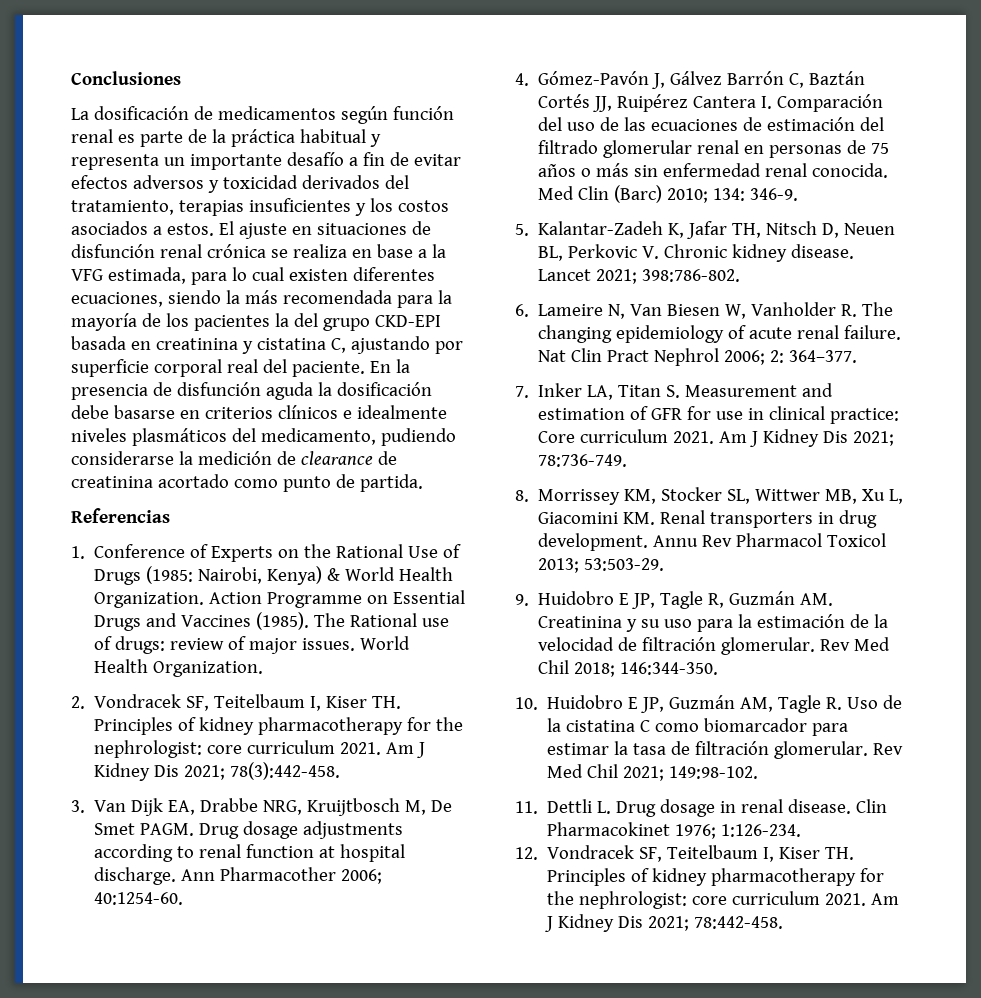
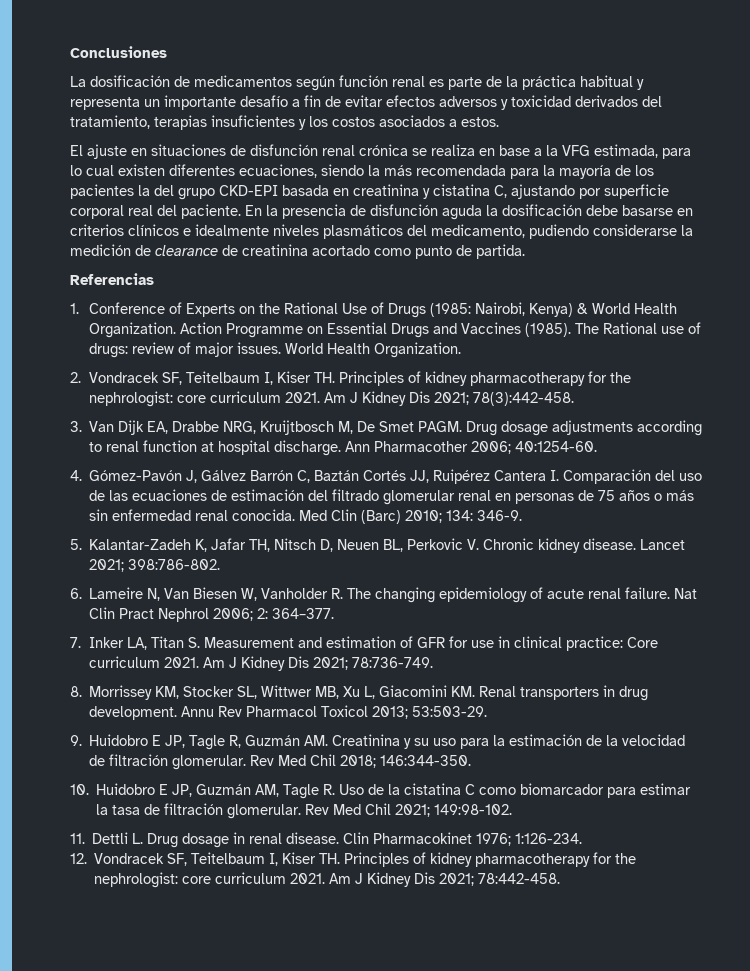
(214, 229) none -> (499, 122) //

